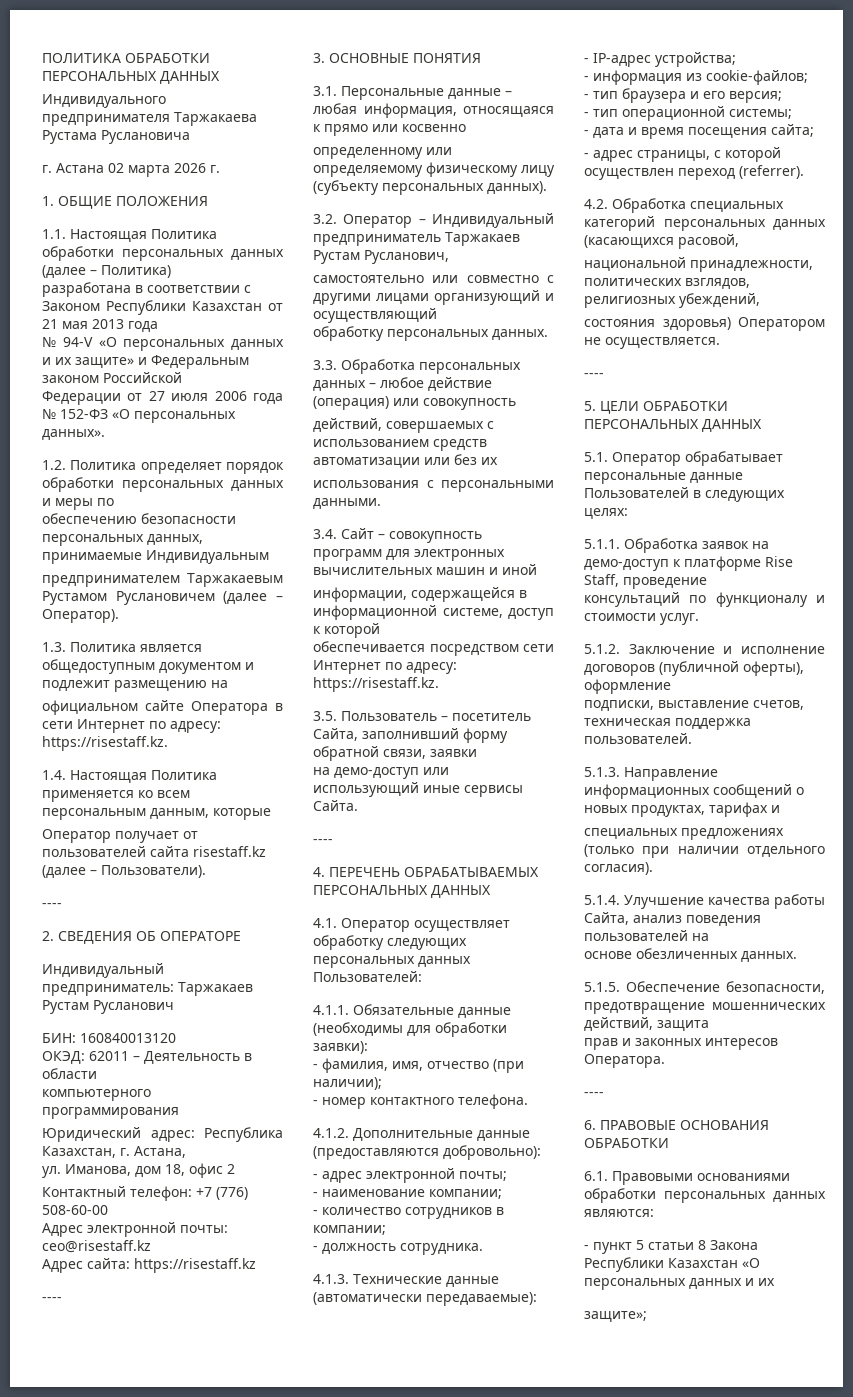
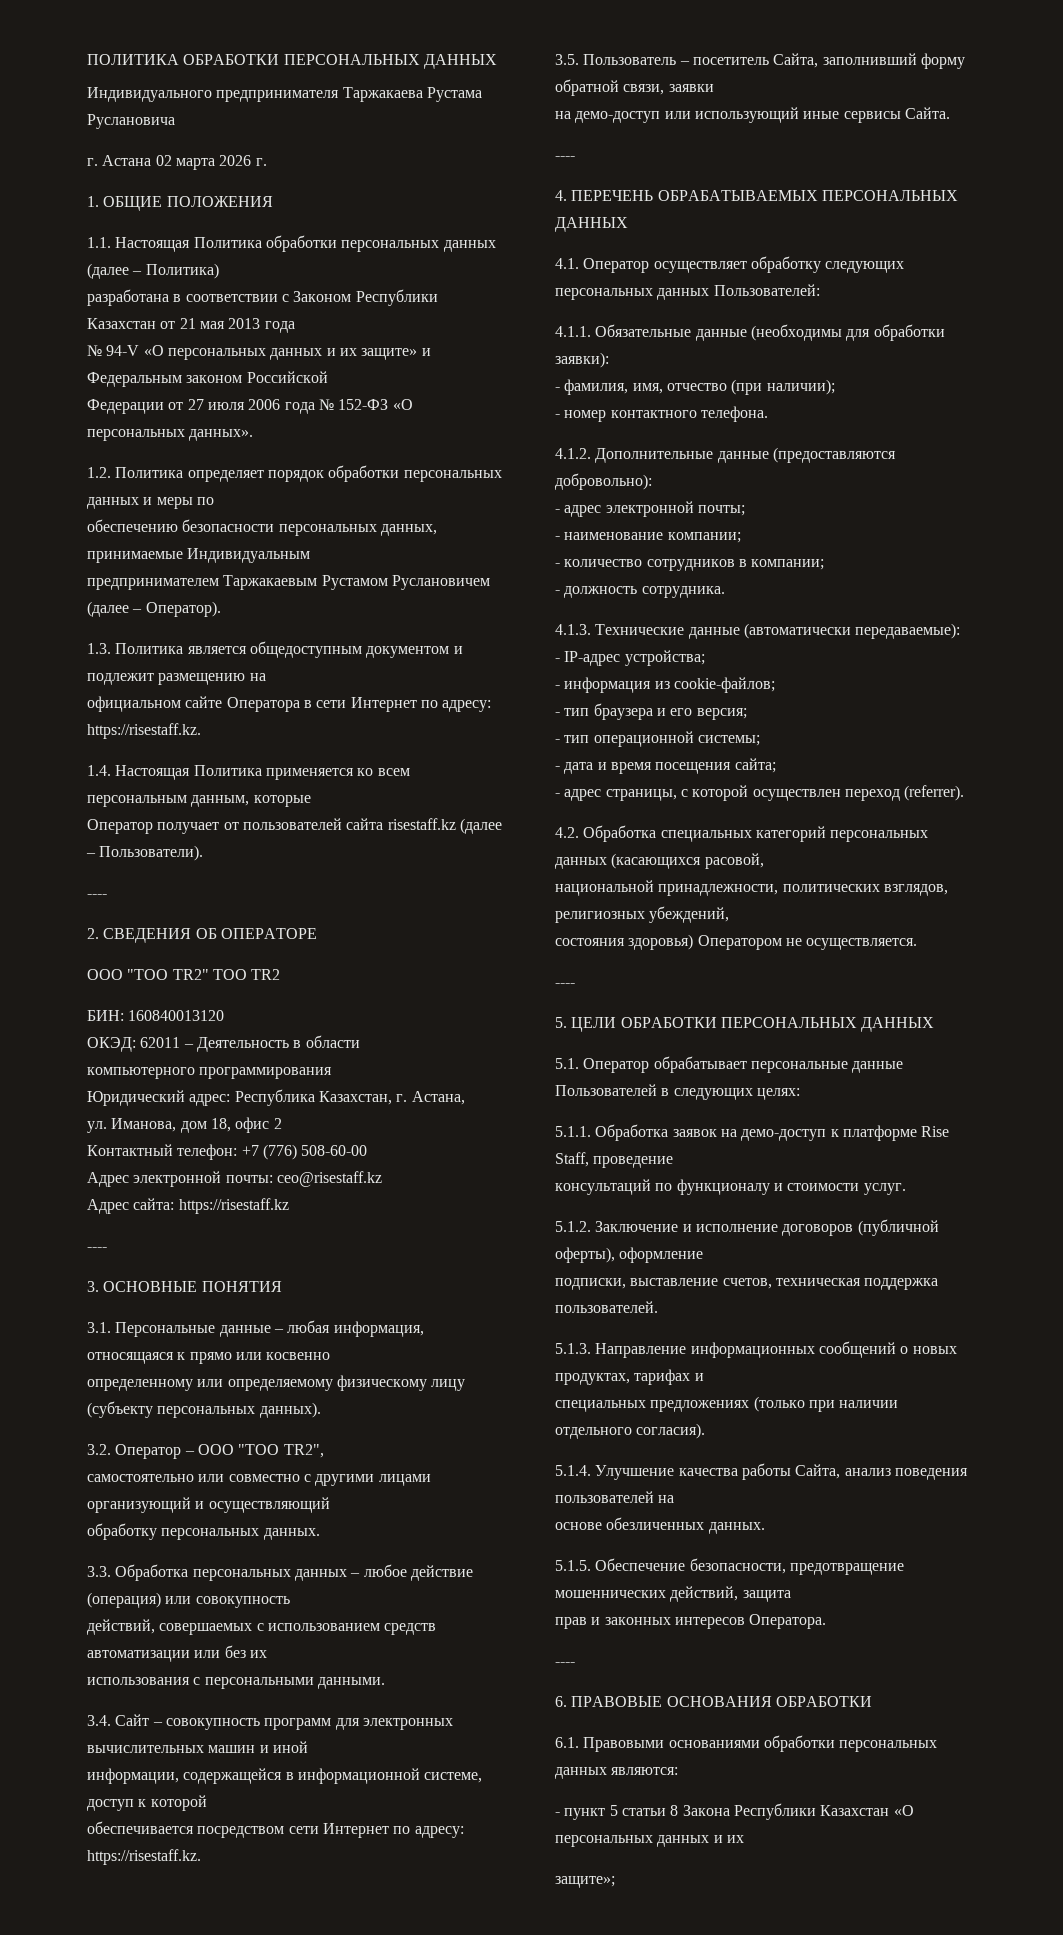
[42,963,164,978] [42,982,253,996] [42,1000,174,1014] Индивидуальный предприниматель: Таржакаев Рустам Русланович -> [87,969,281,980] OOO "TOO TR2" ТОО TR2
[432,213,554,228] [313,232,520,246] [313,250,449,264] Индивидуальный предприниматель Таржакаев Рустам Русланович, -> [197,1444,324,1458] OOO "TOO TR2",

